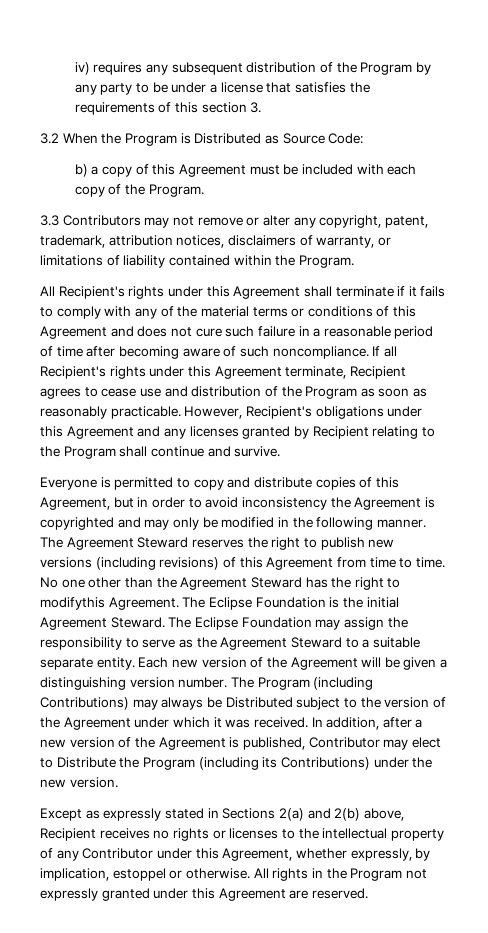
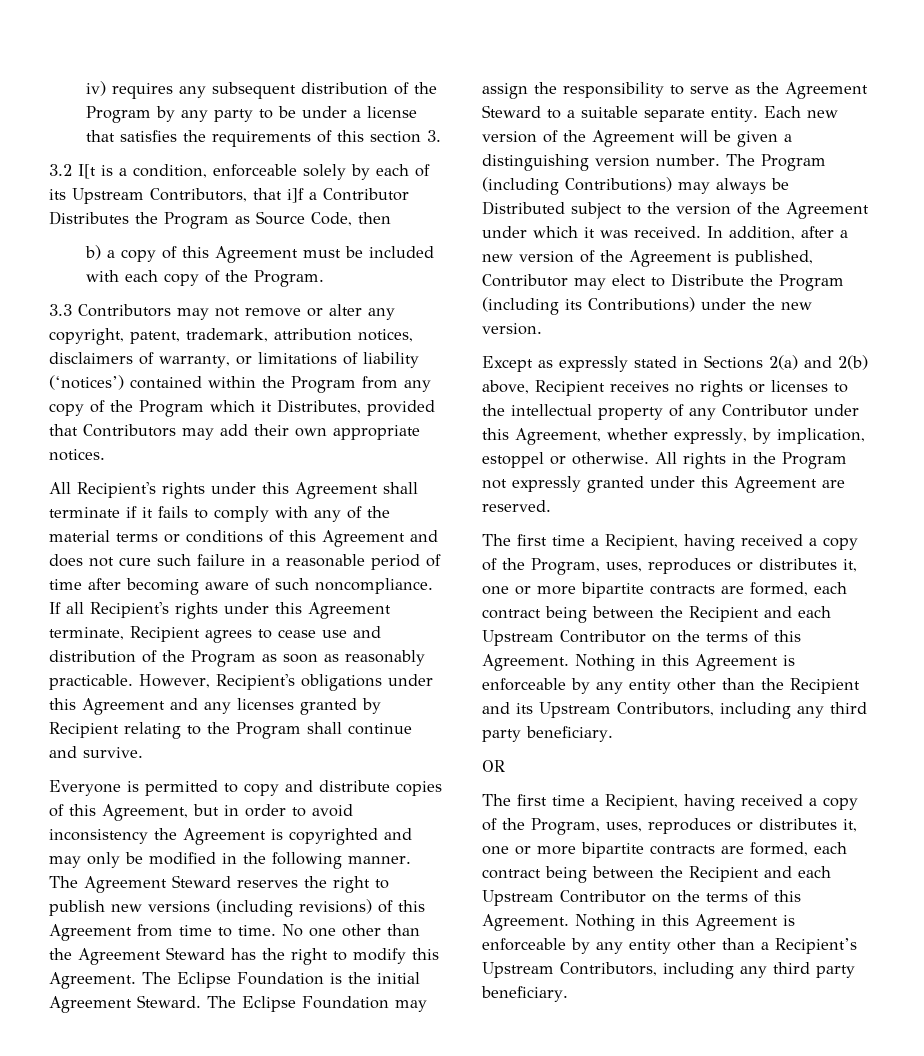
[62,133,364,146] When the Program is Distributed as Source Code: -> [78,164,430,180] [49,188,409,204] [49,211,391,229] I[t is a condition, enforceable solely by each of its Upstream Contributors, that i]f a Contributor Distributes the Program as Source Code, then
(166, 261) none -> [49,375,124,390] (‘notices’)
[298,255,354,268] Program. -> [291,376,431,393] [49,399,435,417] [49,424,420,440] [49,449,105,461] Program from any copy of the Program which it Distributes, provided that Contributors may add their own appropriate notices.
[40,597,105,610] modifythis -> [353,948,439,964] modify this
(368, 893) none -> [482,534,858,551] [482,558,857,575] [482,582,847,598] [482,606,831,623] [482,630,801,646] [482,654,795,671] [482,678,860,694] [482,702,867,719] [482,726,613,742] [482,760,505,772] [482,794,858,811] [482,818,857,835] [482,842,847,858] [482,866,831,883] [482,890,801,906] [482,914,795,931] [482,938,857,954] [482,962,855,979] [481,986,568,1002] // The first time a Recipient, having received a copy of the Program, uses, reproduces or distributes it, one or more bipartite contracts are formed, each contract being between the Recipient and each Upstream Contributor on the terms of this Agreement. Nothing in this Agreement is enforceable by any entity other than the Recipient and its Upstream Contributors, including any third party beneficiary. // OR // The first time a Recipient, having received a copy of the Program, uses, reproduces or distributes it, one or more bipartite contracts are formed, each contract being between the Recipient and each Upstream Contributor on the terms of this Agreement. Nothing in this Agreement is enforceable by any entity other than a Recipient’s Upstream Contributors, including any third party beneficiary.

